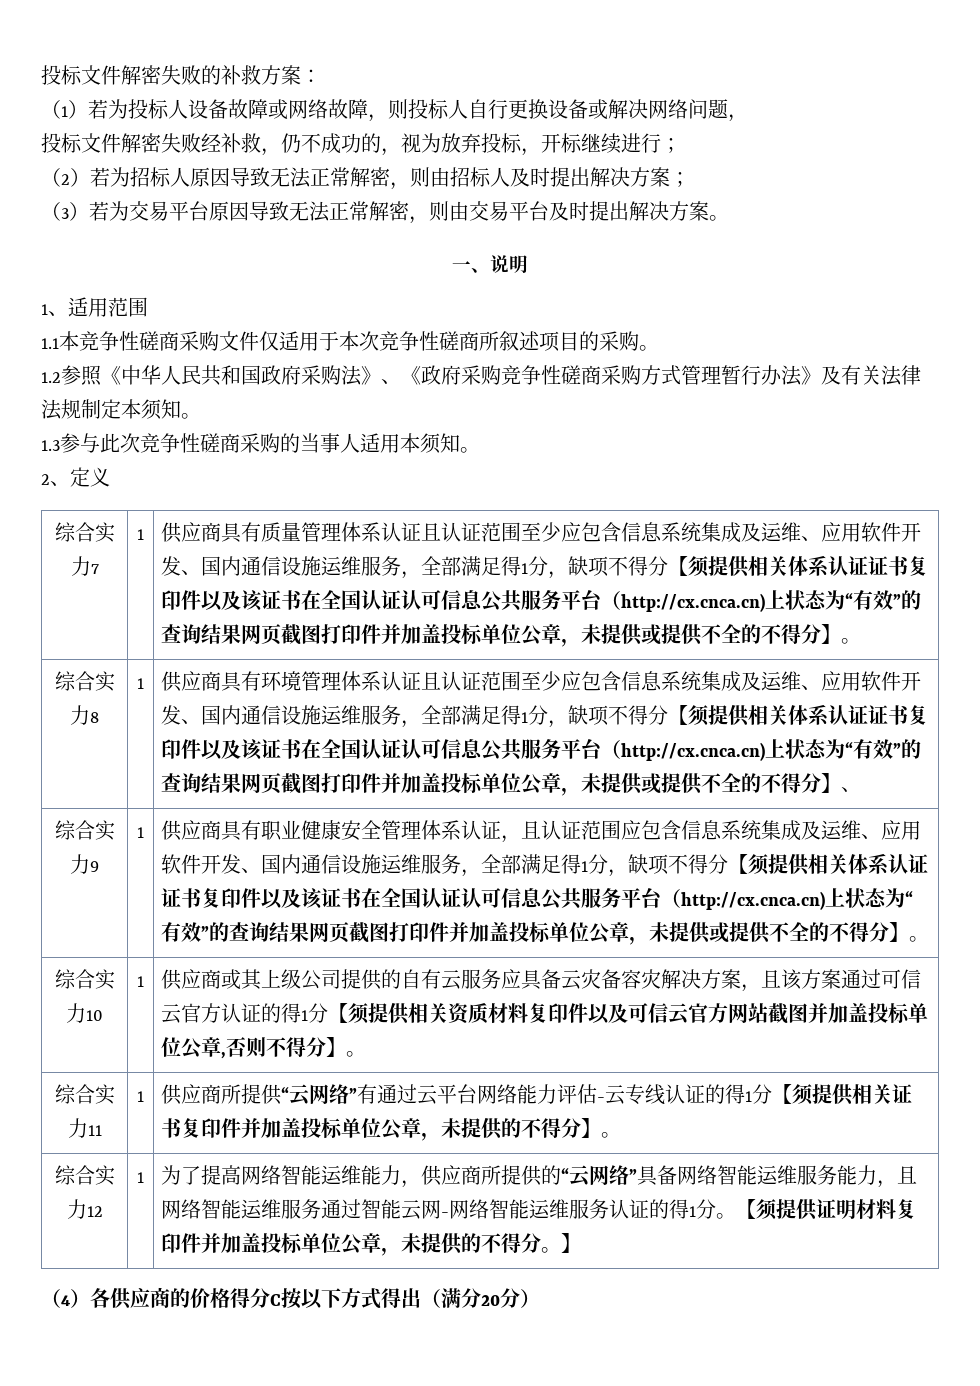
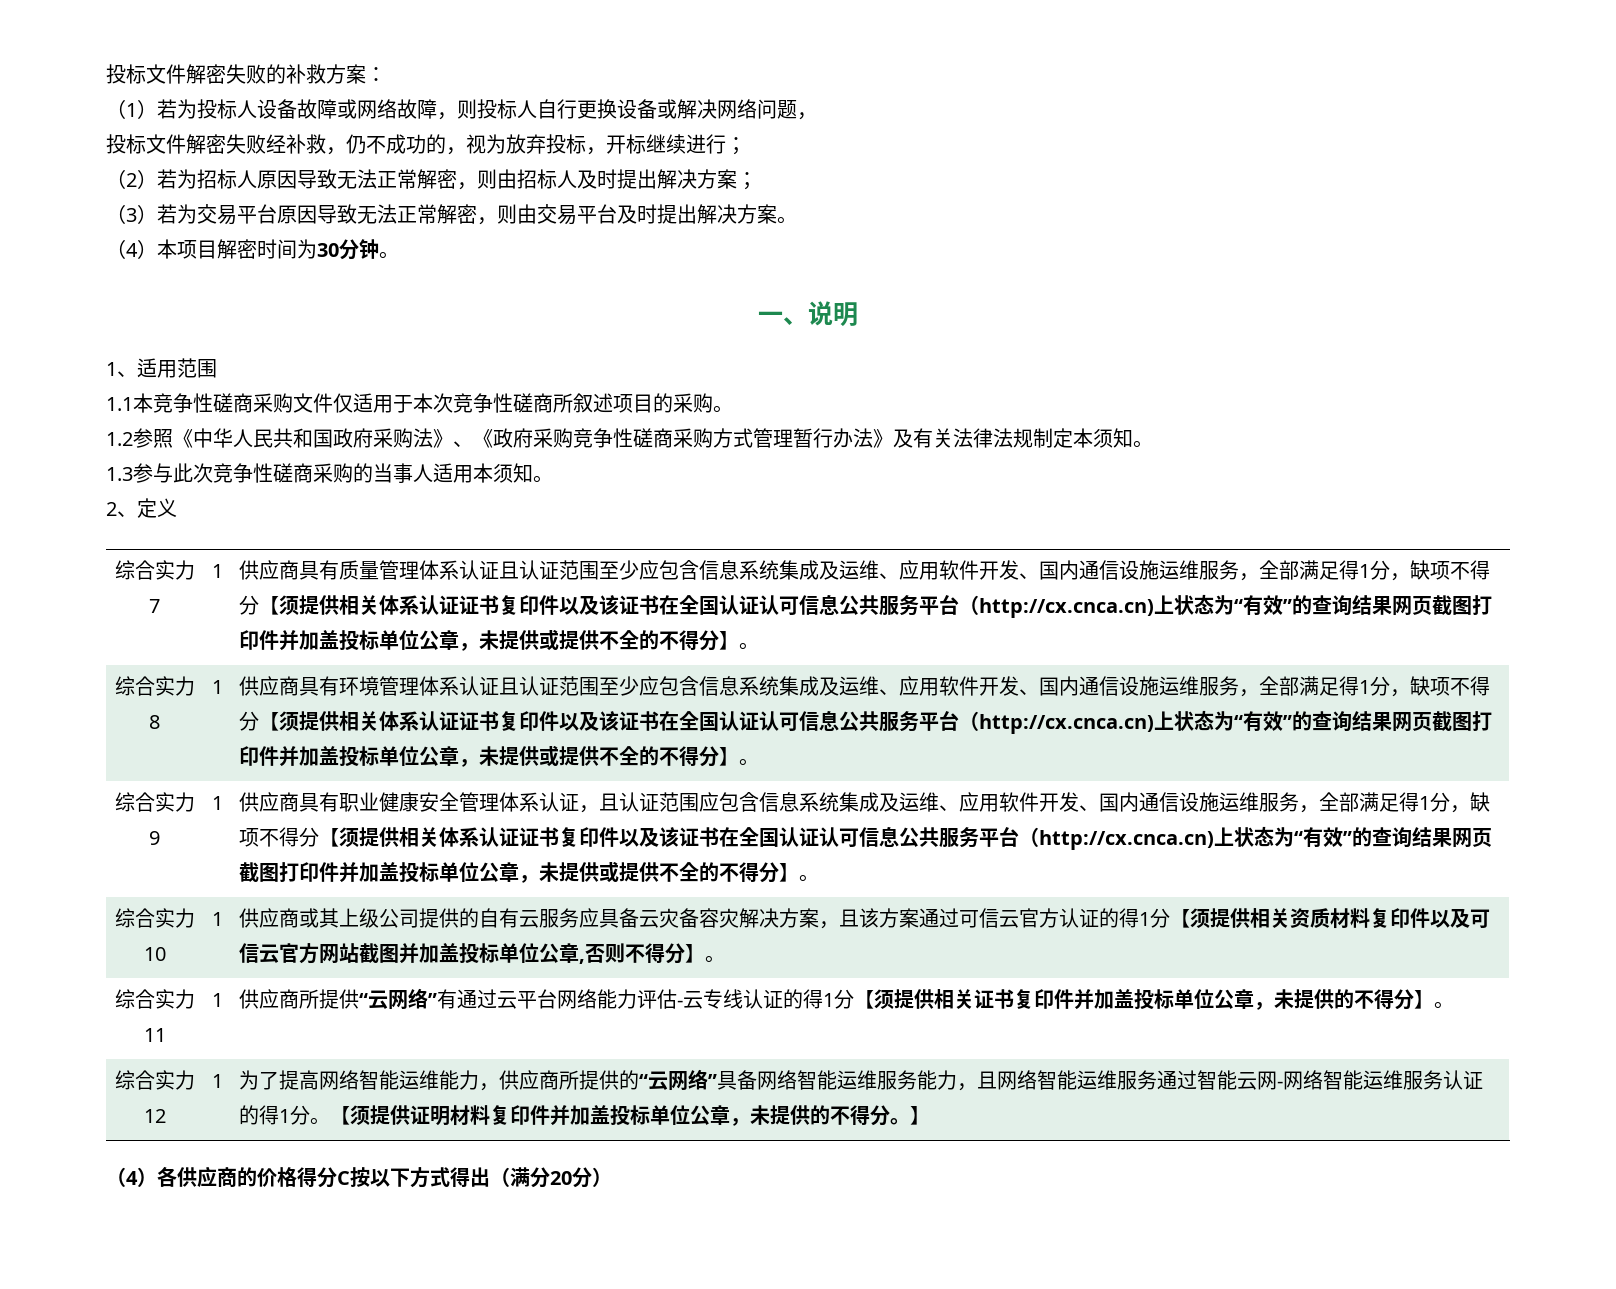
(729, 218) none -> [106,239,399,260] // （4）本项目解密时间为30分钟。
[841,787,862,792] 、 -> [739,758,760,766] 。

